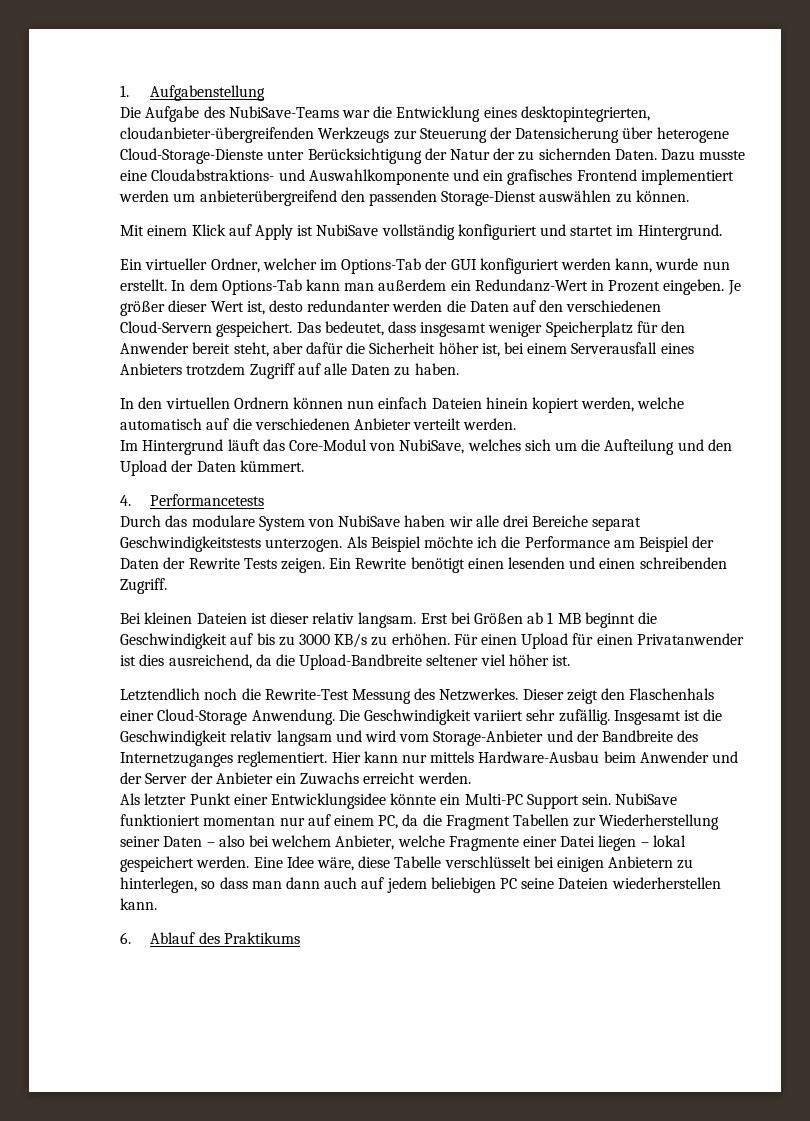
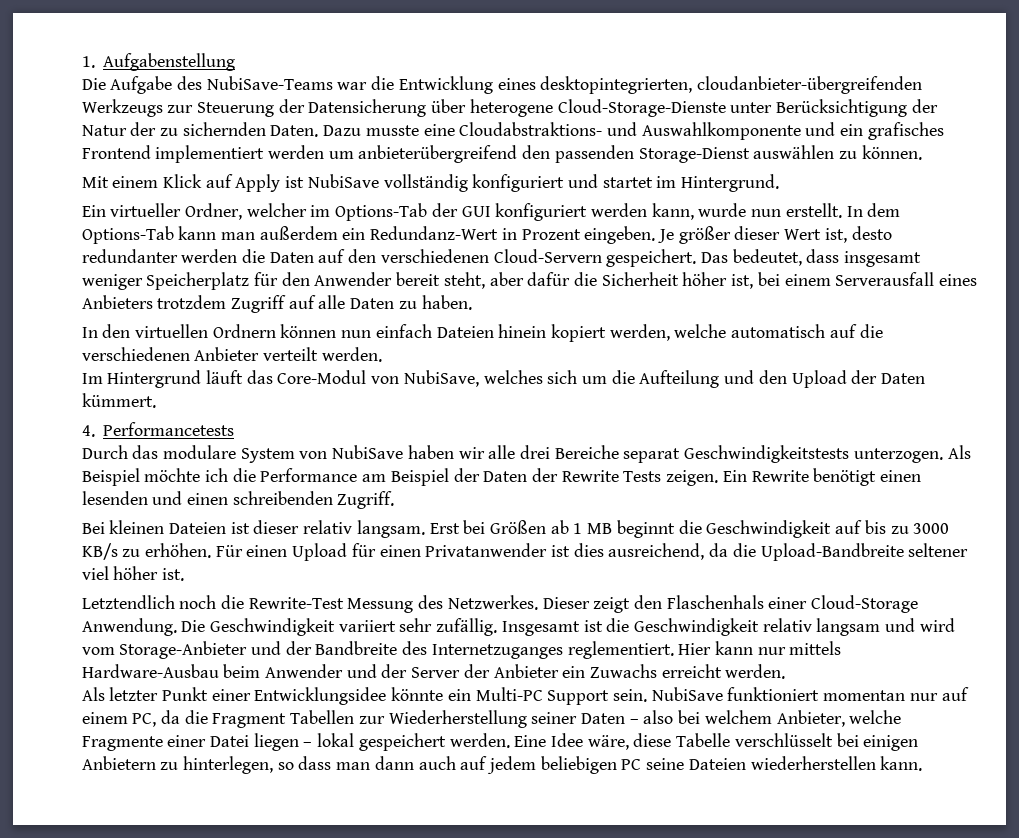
[120,932,300,944] // 6. Ablauf des Praktikums -> (923, 763) none

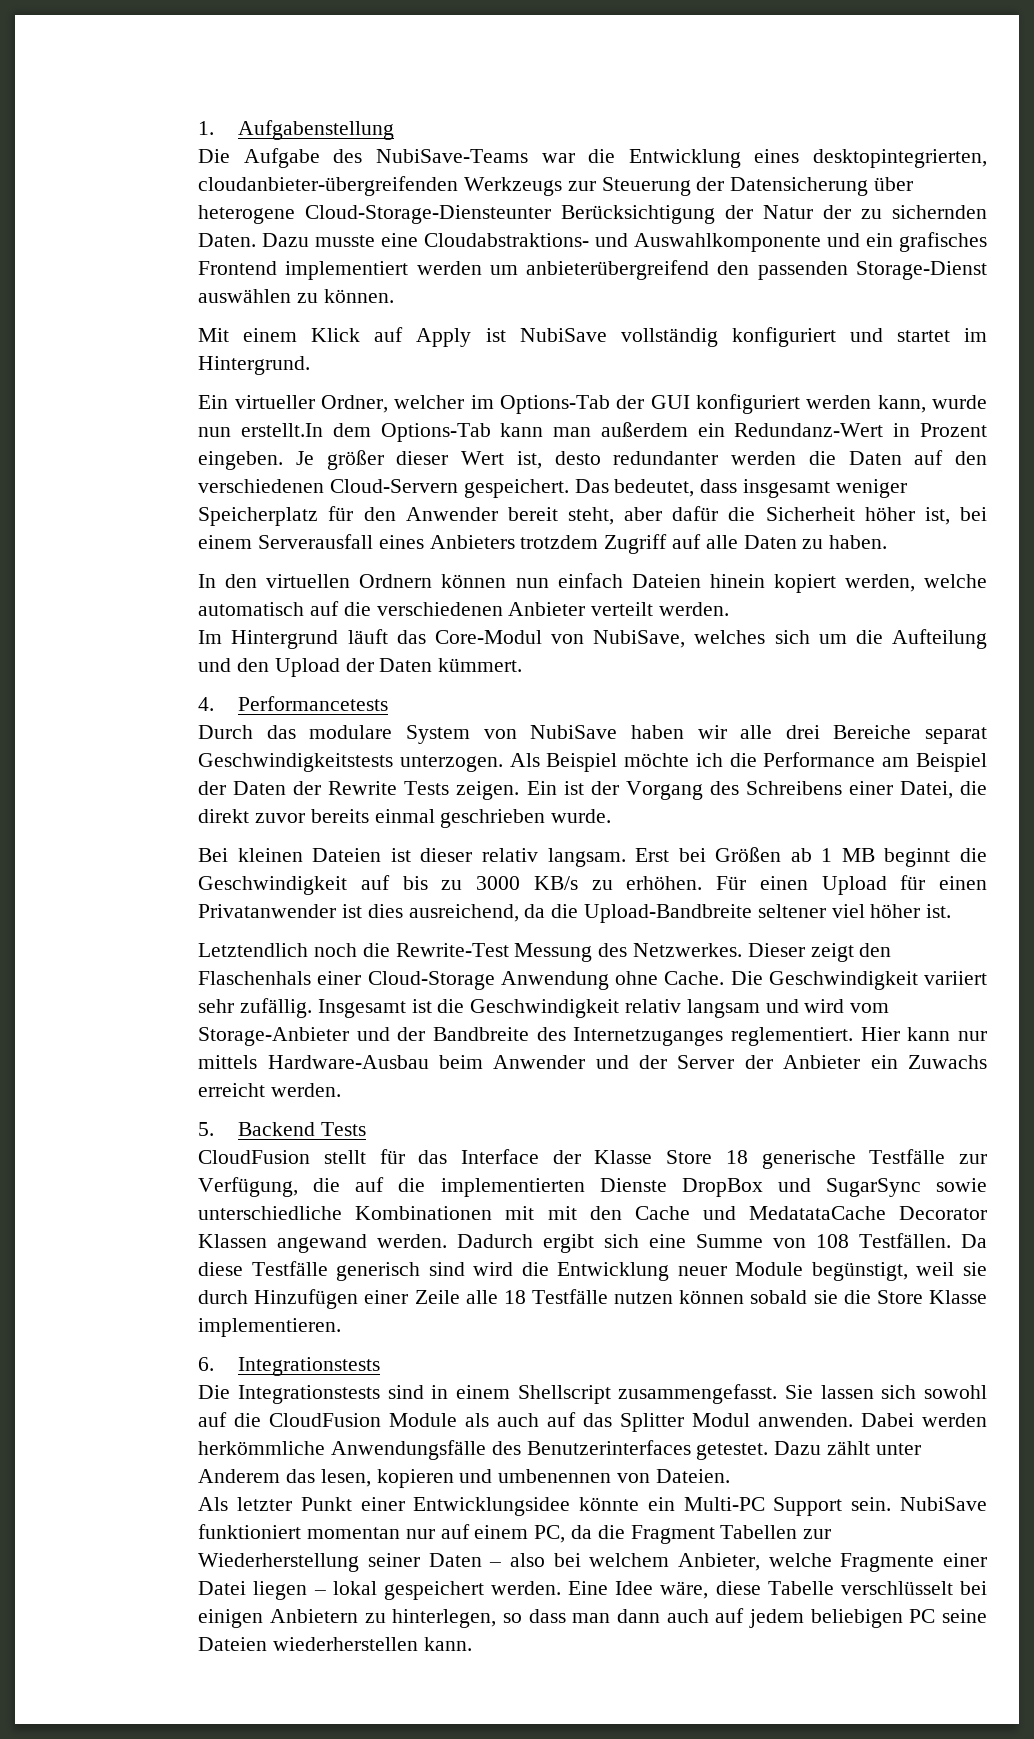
[557,99,773,117] Cloud-Storage-Dienste unter -> [305,205,552,224] Cloud-Storage-Diensteunter
[785,203,863,218] erstellt. In -> [240,423,323,437] erstellt.In
[751,468,922,486] [81,491,395,509] Rewrite benötigt einen lesenden und einen schreibenden Zugriff. -> [563,781,987,800] [198,809,612,828] ist der Vorgang des Schreibens einer Datei, die direkt zuvor bereits einmal geschrieben wurde.
[81,618,177,636] Anwendung. -> [500,971,725,990] Anwendung ohne Cache.
(786, 671) none -> [198,1122,367,1136] [198,1149,988,1169] [198,1177,987,1197] [198,1206,988,1220] [198,1233,987,1253] [198,1261,987,1281] [198,1289,988,1309] [198,1318,342,1337] [198,1357,381,1376] [198,1384,987,1404] [198,1412,987,1432] [198,1440,921,1460] [198,1469,730,1488] // 5. Backend Tests // CloudFusion stellt für das Interface der Klasse Store 18 generische Testfälle zur Verfügung, die auf die implementierten Dienste DropBox und SugarSync sowie unterschiedliche Kombinationen mit mit den Cache und MedatataCache Decorator Klassen angewand werden. Dadurch ergibt sich eine Summe von 108 Testfällen. Da diese Testfälle generisch sind wird die Entwicklung neuer Module begünstigt, weil sie durch Hinzufügen einer Zeile alle 18 Testfälle nutzen können sobald sie die Store Klasse implementieren. // 6. Integrationstests // Die Integrationstests sind in einem Shellscript zusammengefasst. Sie lassen sich sowohl auf die CloudFusion Module als auch auf das Splitter Modul anwenden. Dabei werden herkömmliche Anwendungsfälle des Benutzerinterfaces getestet. Dazu zählt unter Anderem das lesen, kopieren und umbenennen von Dateien.

